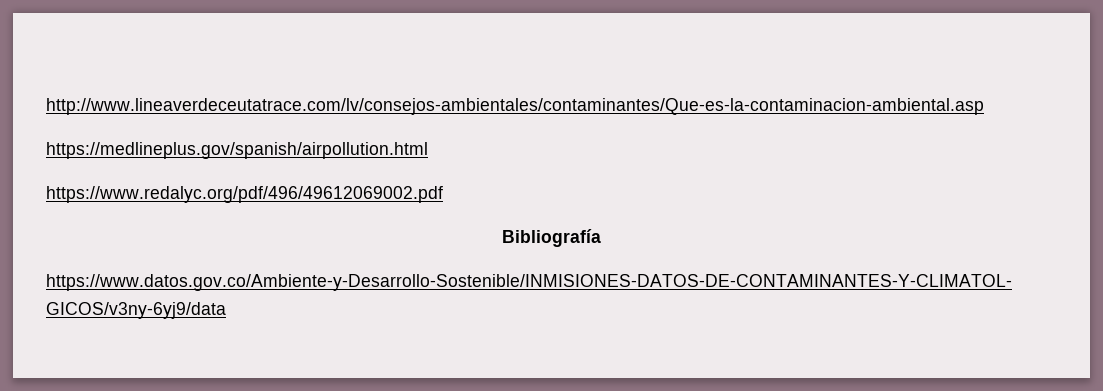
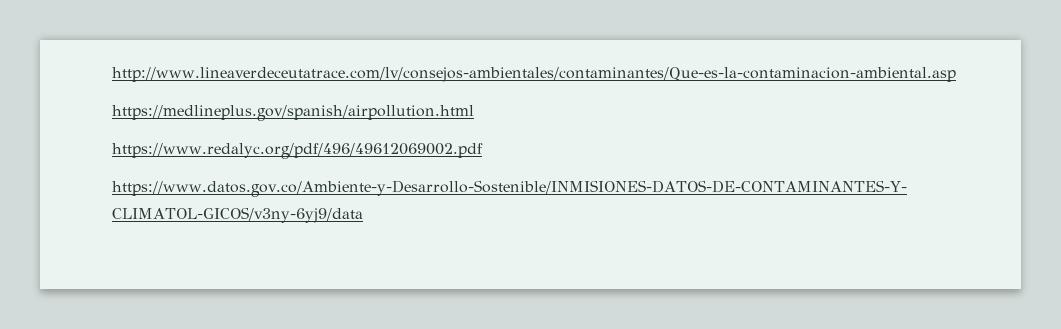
[502,229,601,247] // Bibliografía -> (483, 151) none

